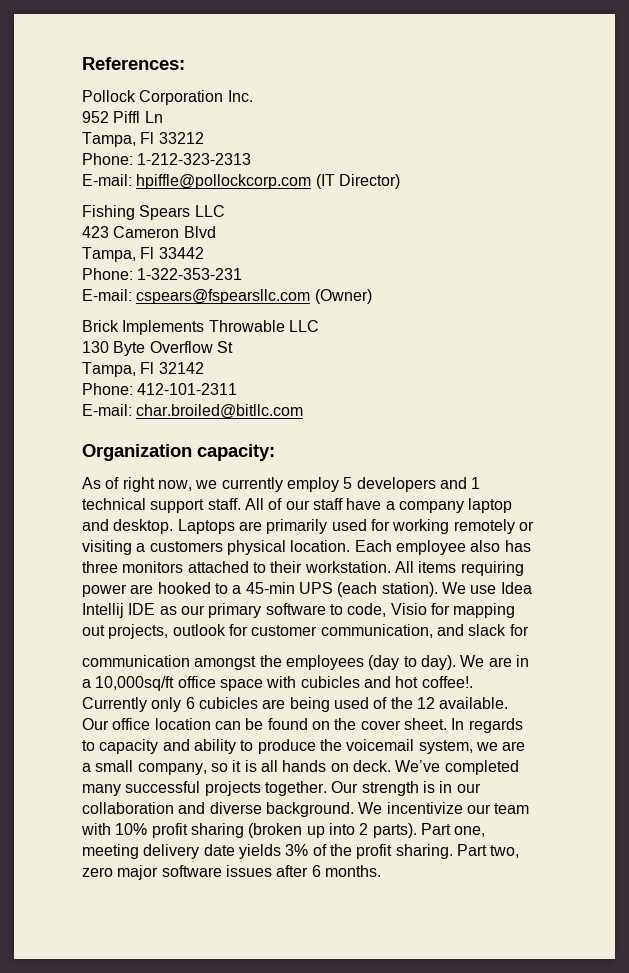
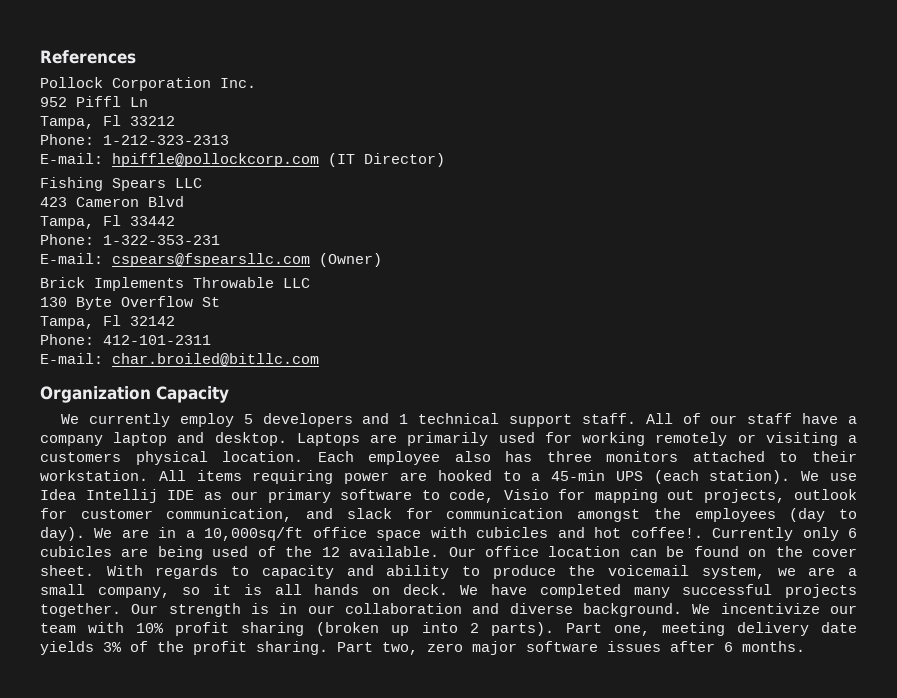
[82,57,185,70] References: -> [40,50,136,64] References
[197,444,275,461] [82,477,218,492] capacity: // As of right now, we -> [156,386,229,403] [61,414,80,424] Capacity // We
(529, 630) // -> (433, 513) none
[451,718,465,730] In -> [106,565,143,576] With
[395,760,441,772] We’ve -> [460,584,528,595] We have

